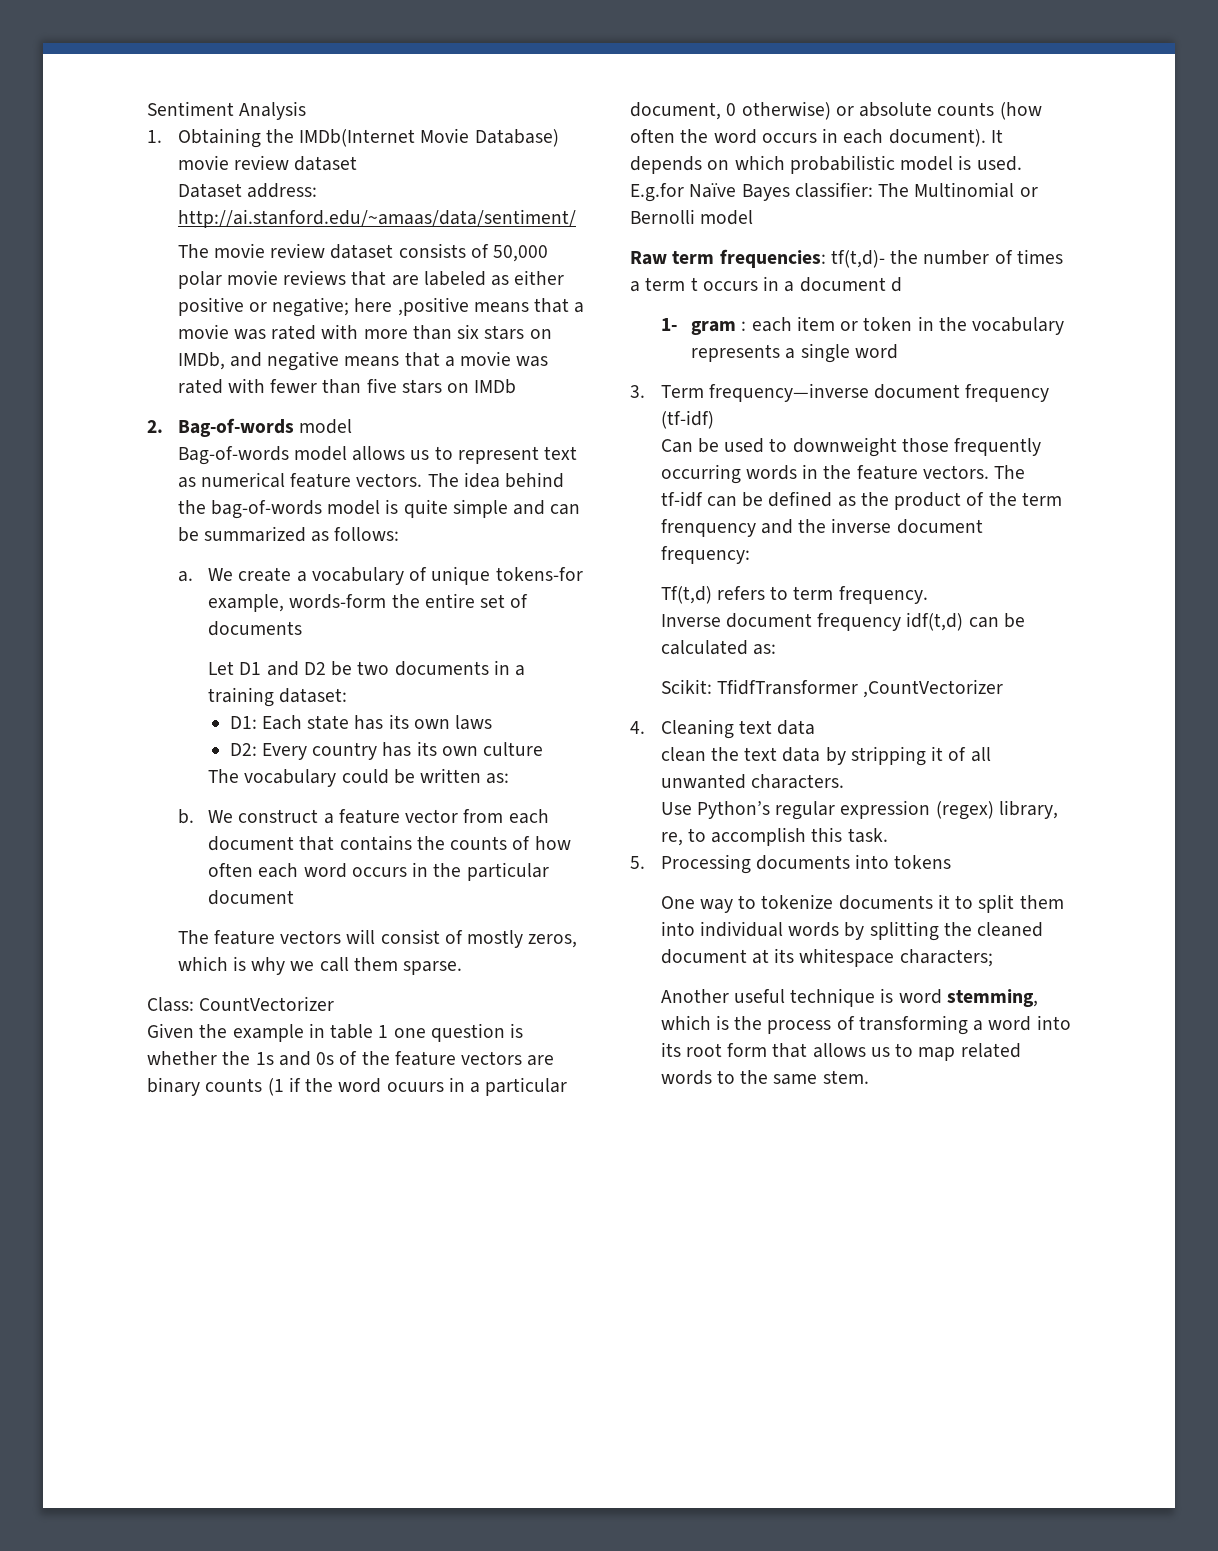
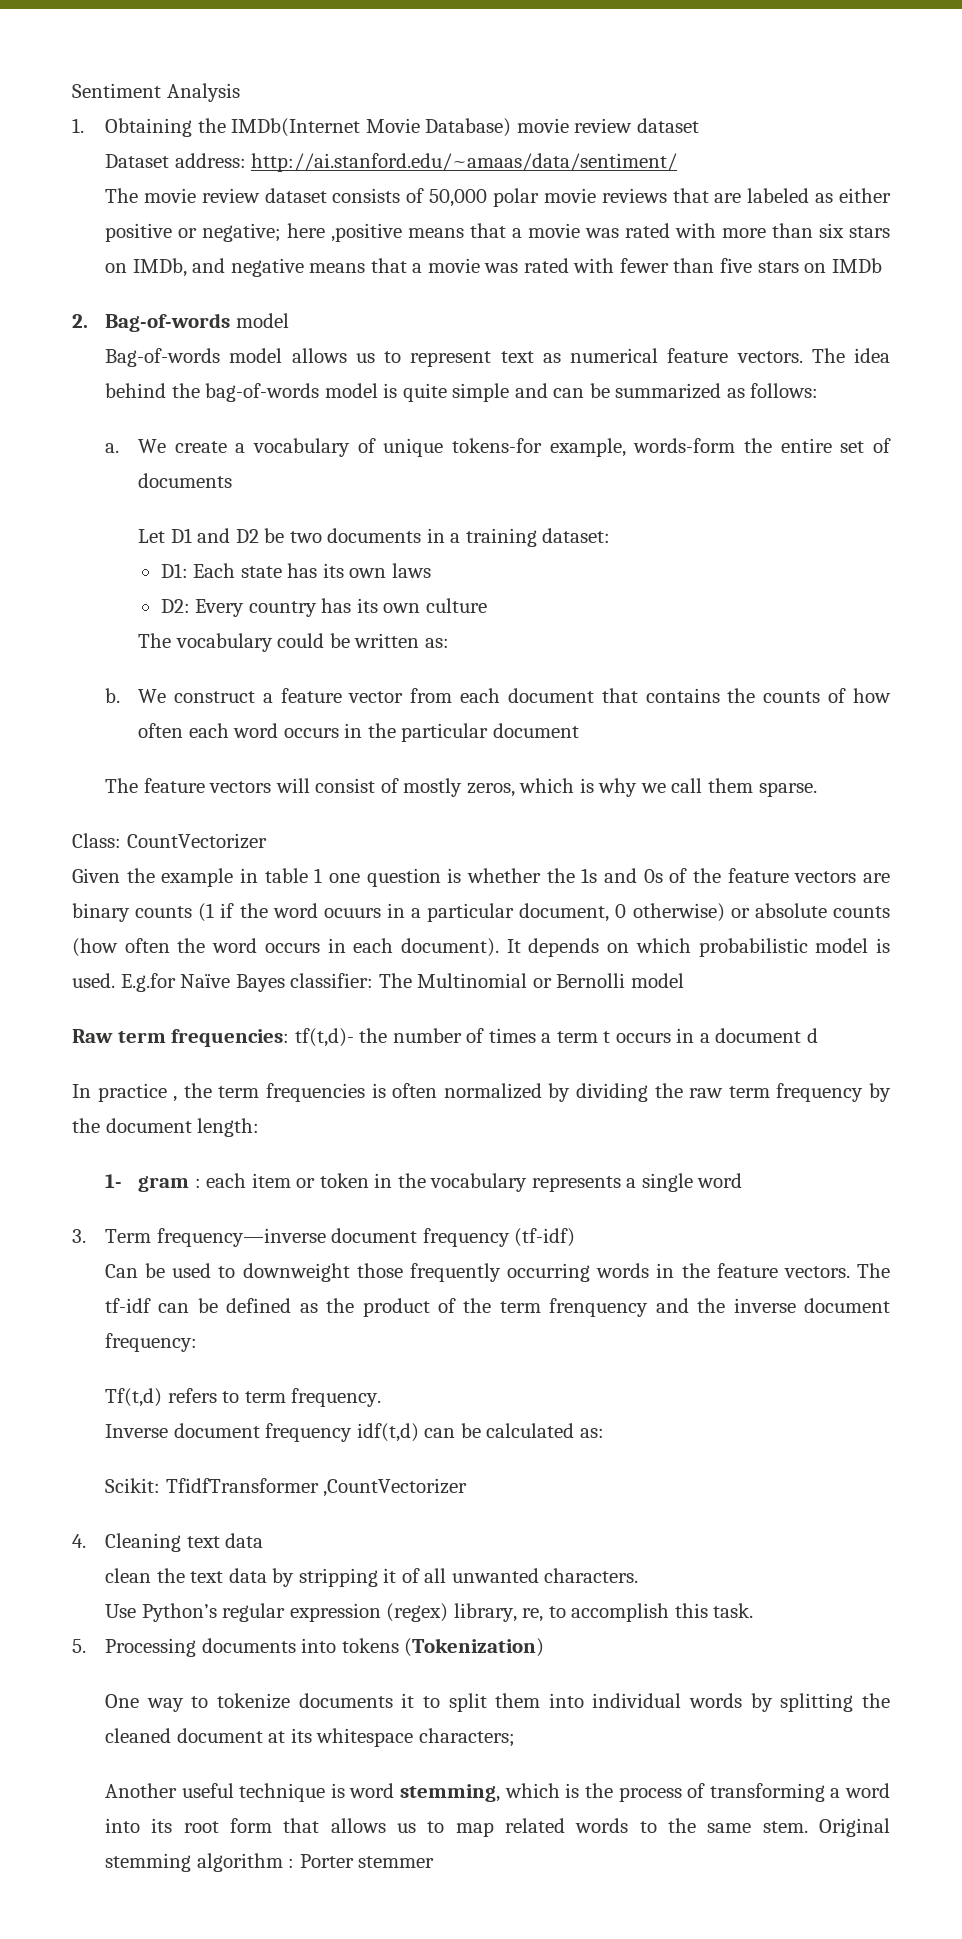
(902, 284) none -> [72,1083,892,1102] [72,1118,260,1137] // In practice , the term frequencies is often normalized by dividing the raw term frequency by the document length:
(952, 862) none -> [404,1638,545,1657] (Tokenization)
(869, 1077) none -> [819,1818,891,1837] [105,1853,435,1872] Original stemming algorithm : Porter stemmer

